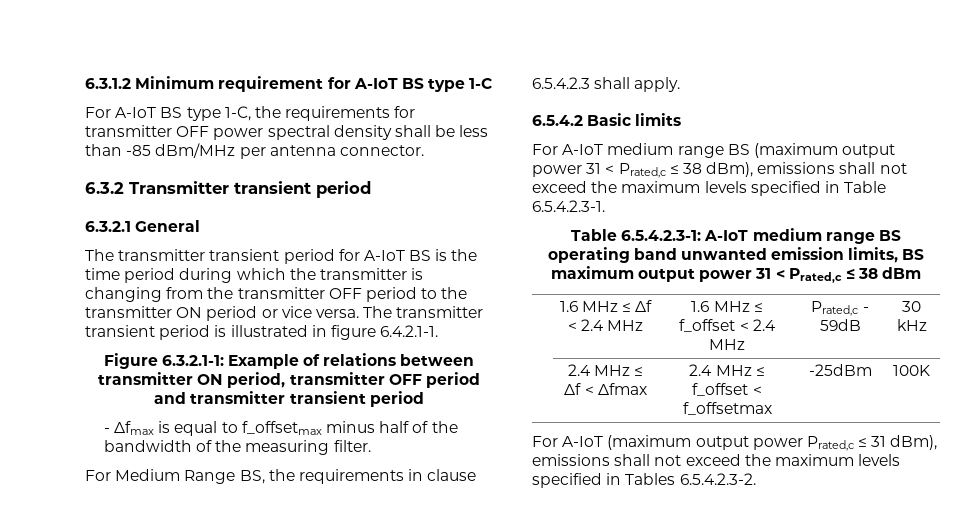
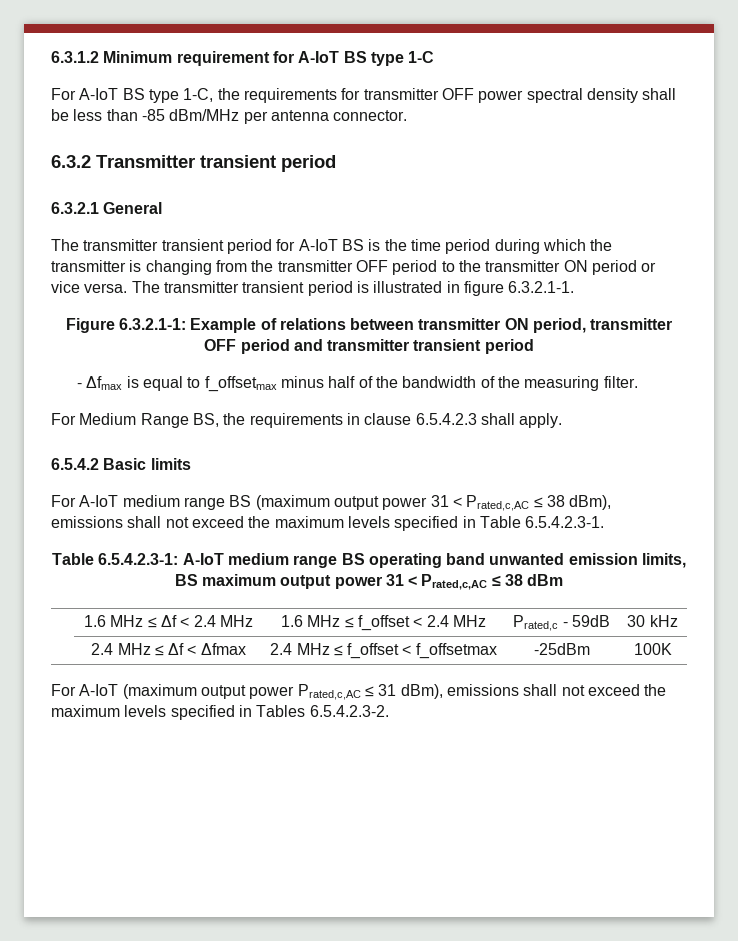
[380,325,439,337] 6.4.2.1-1. -> [508,281,575,293] 6.3.2.1-1.
[618,163,666,178] Prated,c -> [466,495,530,511] Prated,c,AC
[788,268,842,283] Prated,c -> [421,574,488,590] Prated,c,AC
[806,436,854,451] Prated,c -> [297,684,361,700] Prated,c,AC

